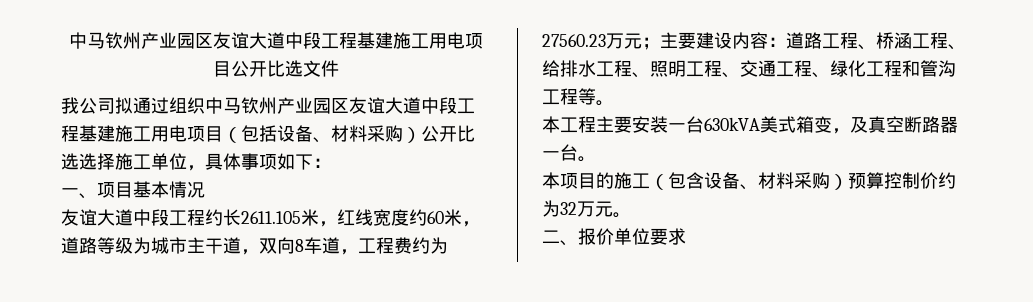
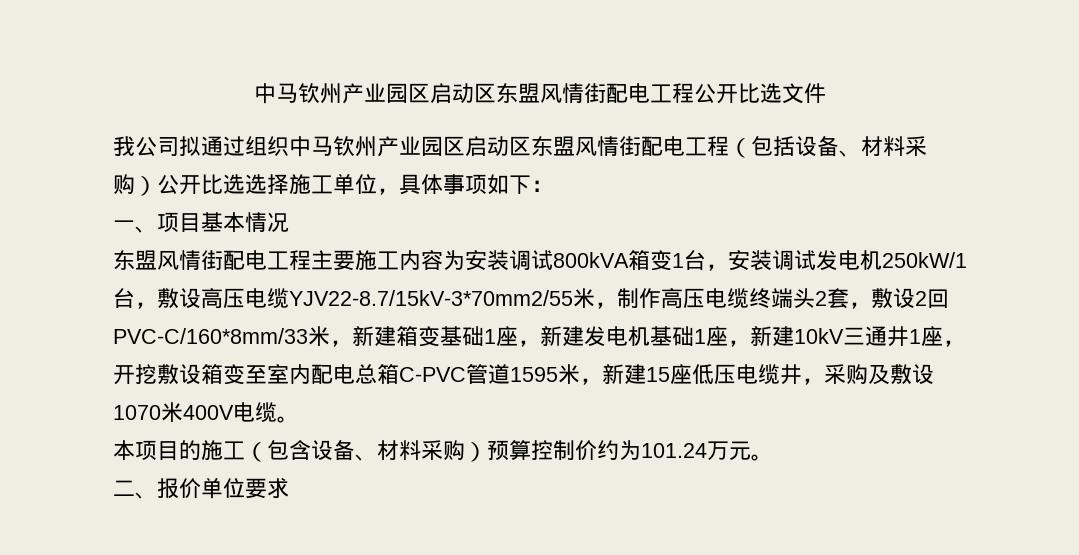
[69,32,483,49] [213,61,231,77] 中马钦州产业园区友谊大道中段工程基建施工用电项目 -> [254,83,694,104] 中马钦州产业园区启动区东盟风情街配电工程
[349,97,475,114] [61,125,223,142] 友谊大道中段工程基建施工用电项目 -> [465,136,729,157] 启动区东盟风情街配电工程
[61,209,480,227] [61,237,448,255] [542,32,966,50] [542,60,956,78] [542,88,614,106] [542,116,958,134] [542,144,578,161] 友谊大道中段工程约长2611.105米，红线宽度约60米，道路等级为城市主干道，双向8车道，工程费约为27560.23万元；主要建设内容：道路工程、桥涵工程、给排水工程、照明工程、交通工程、绿化工程和管沟工程等。 // 本工程主要安装一台630kVA美式箱变，及真空断路器一台 -> [113,250,967,271] [113,288,949,309] [113,326,965,347] [113,364,934,385] [113,402,277,422] 东盟风情街配电工程主要施工内容为安装调试800kVA箱变1台，安装调试发电机250kW/1台，敷设高压电缆YJV22-8.7/15kV-3*70mm2/55米，制作高压电缆终端头2套，敷设2回PVC-C/160*8mm/33米，新建箱变基础1座，新建发电机基础1座，新建10kV三通井1座，开挖敷设箱变至室内配电总箱C-PVC管道1595米，新建15座低压电缆井，采购及敷设1070米400V电缆
[560,202,577,215] 32 -> [641,443,707,458] 101.24

